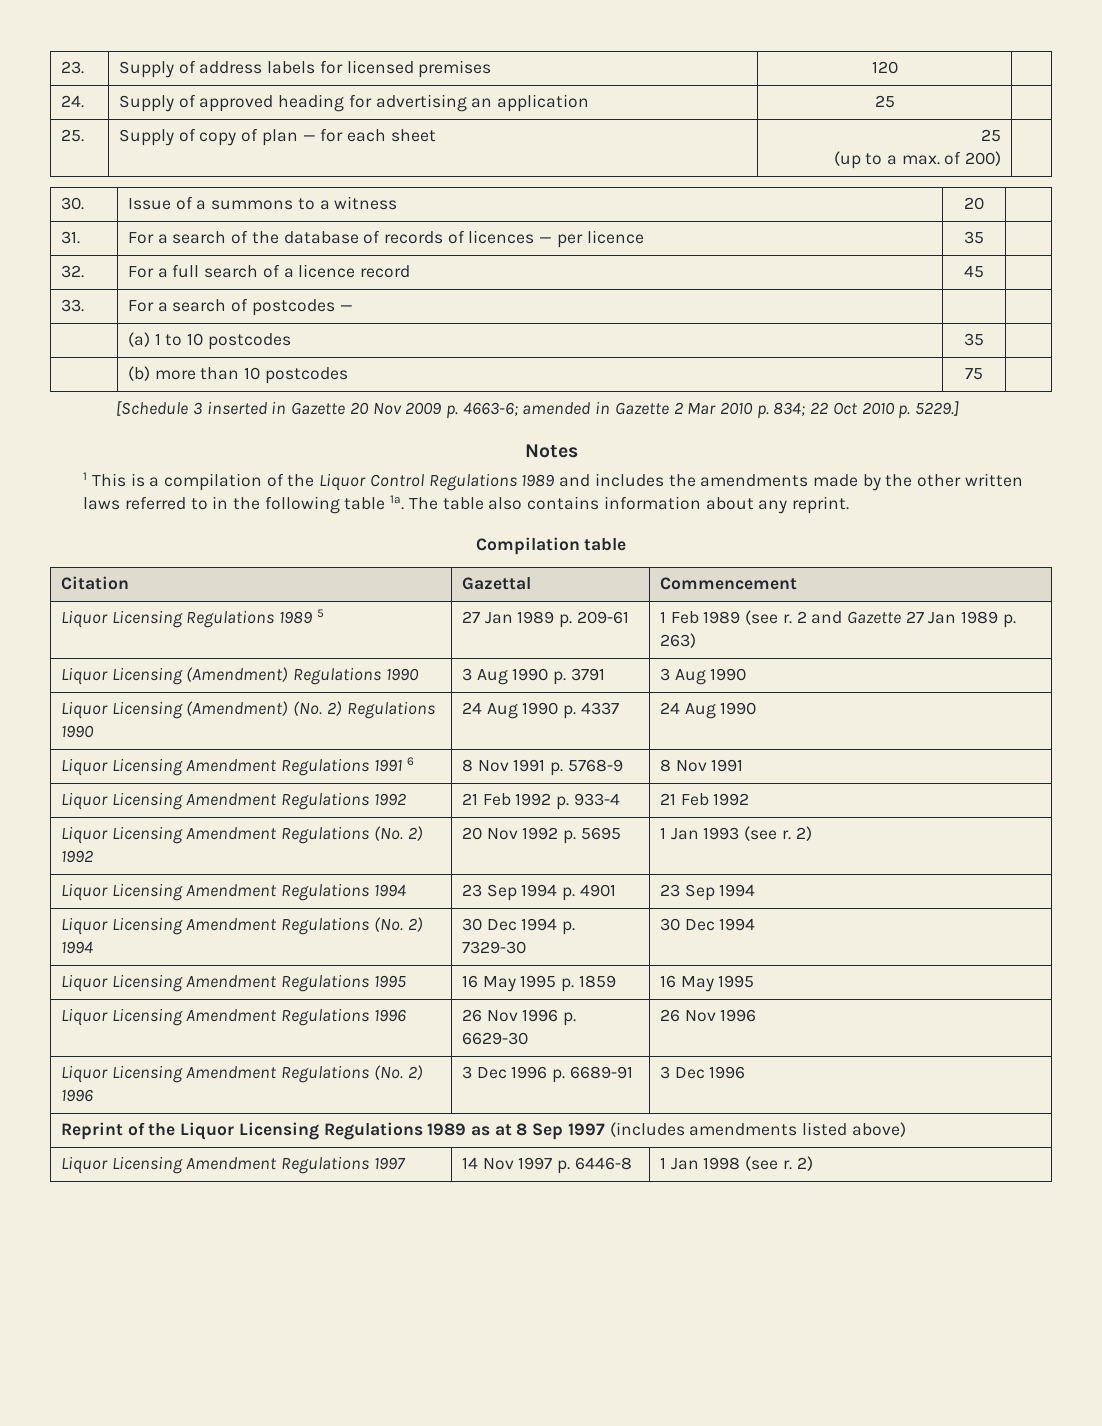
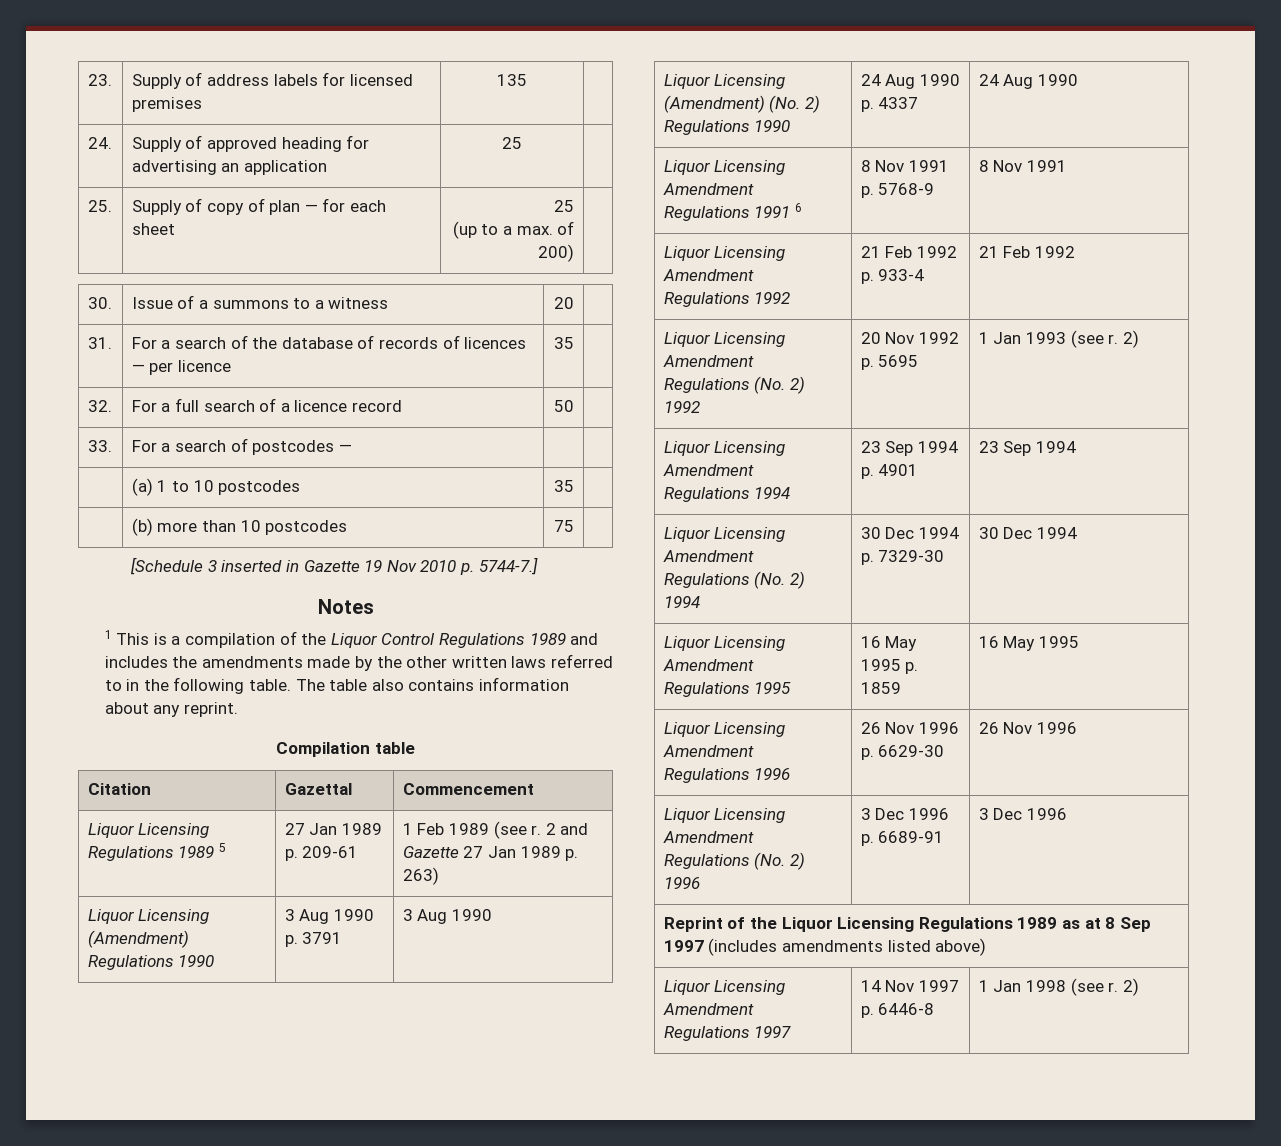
[871,61,898,74] 120 -> [497,74,527,86] 135
[964,265,984,278] 45 -> [553,400,574,412] 50
[349,401,960,419] 20 Nov 2009 p. 4663-6; amended in Gazette 2 Mar 2010 p. 834; 22 Oct 2010 p. 5229.] -> [364,557,538,575] 19 Nov 2010 p. 5744-7.]
[344,495,405,510] table 1a. -> [249,679,292,691] table.

